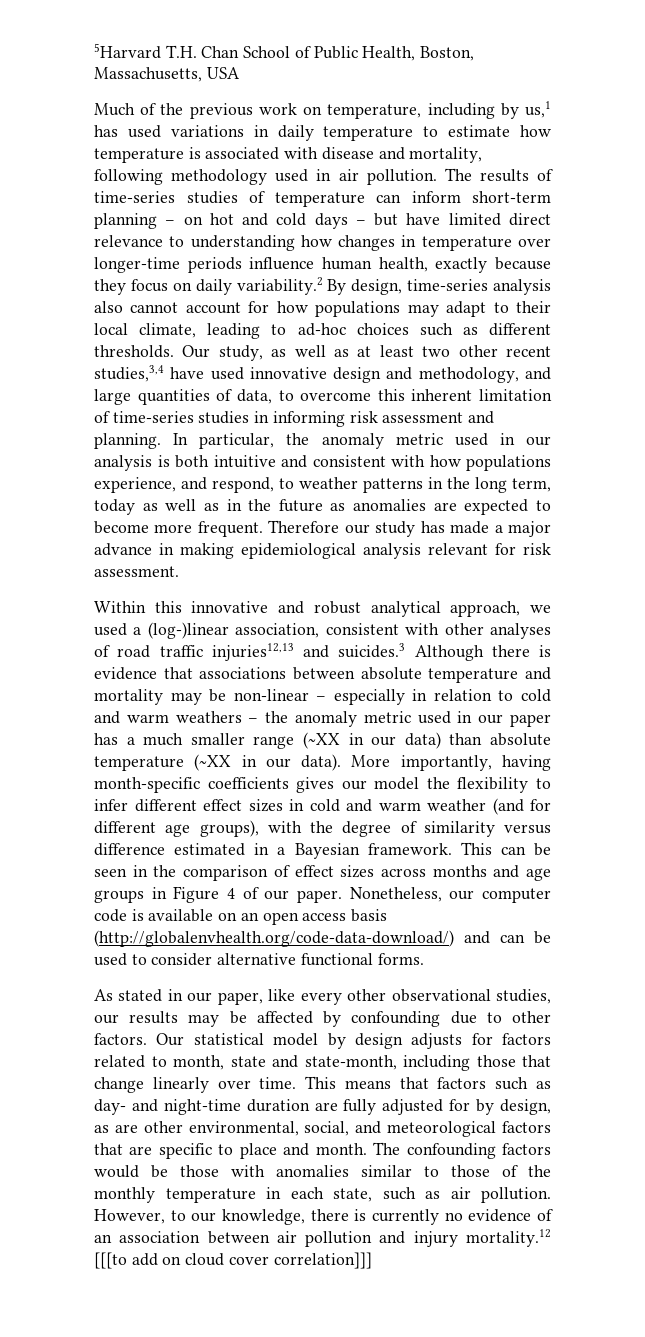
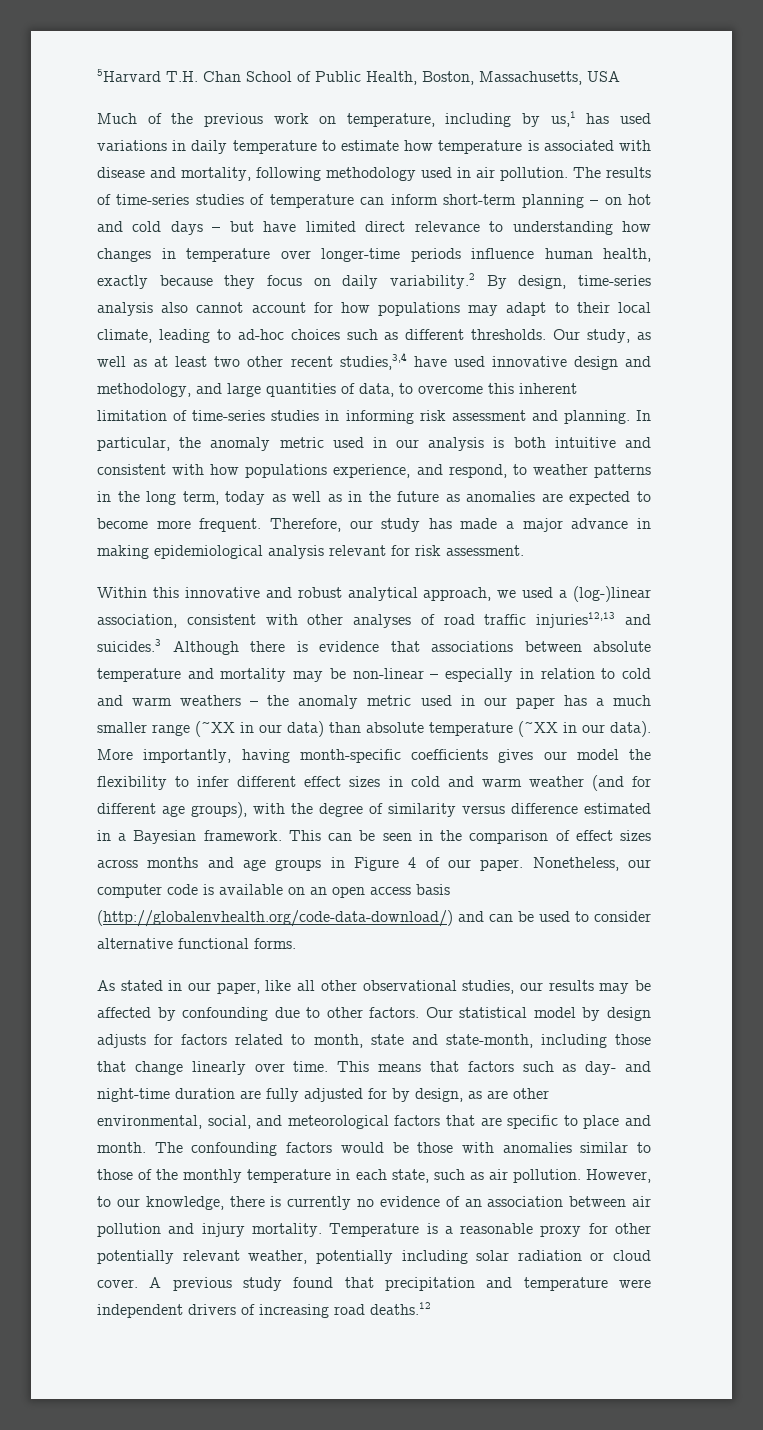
[268,520,340,533] Therefore -> [269,518,341,532] Therefore,
[300,992,342,1005] every -> [297,980,316,991] all
[465,1229,551,1247] [94,1252,372,1269] mortality.12 [[[to add on cloud cover correlation]]] -> [251,1223,652,1237] [97,1250,651,1264] [97,1277,651,1291] [97,1302,431,1318] mortality. Temperature is a reasonable proxy for other potentially relevant weather, potentially including solar radiation or cloud cover. A previous study found that precipitation and temperature were independent drivers of increasing road deaths.12

